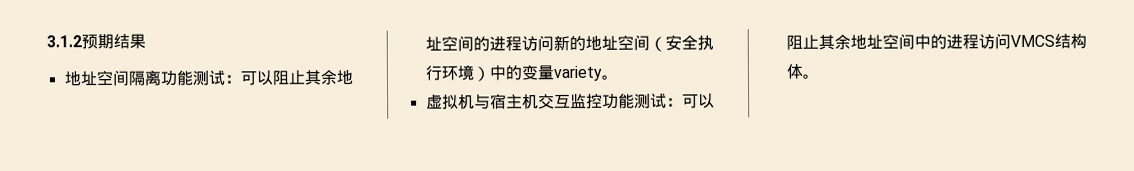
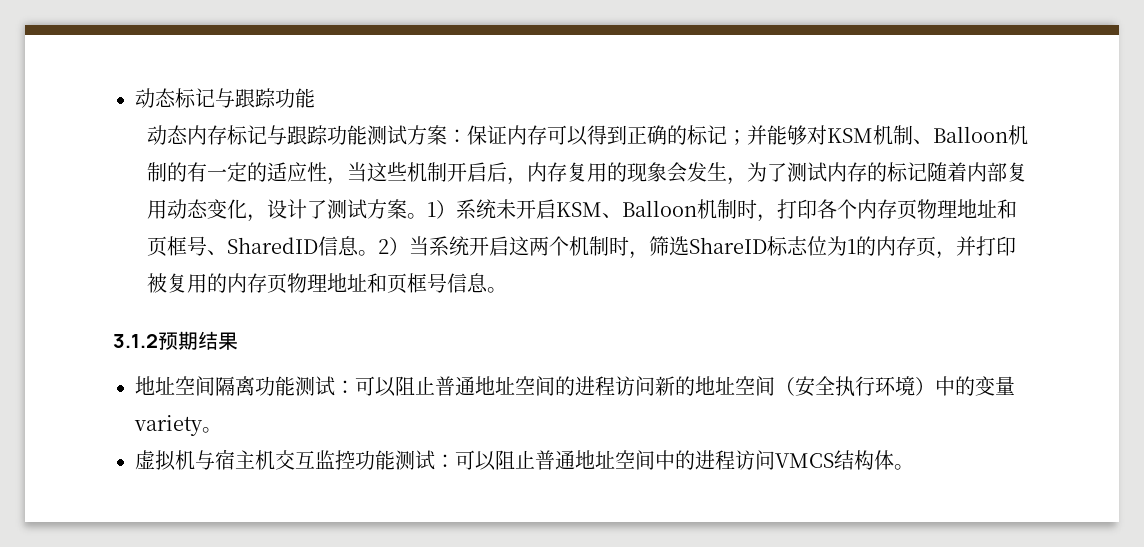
(46, 41) none -> [135,88,315,108] [147,125,1029,146] [147,162,1028,185] [147,199,1018,222] [147,236,1017,259] [147,273,508,293] 动态标记与跟踪功能 // 动态内存标记与跟踪功能测试方案：保证内存可以得到正确的标记；并能够对KSM机制、Balloon机制的有一定的适应性，当这些机制开启后，内存复用的现象会发生，为了测试内存的标记随着内部复用动态变化，设计了测试方案。1）系统未开启KSM、Balloon机制时，打印各个内存页物理地址和页框号、SharedID信息。2）当系统开启这两个机制时，筛选ShareID标志位为1的内存页，并打印被复用的内存页物理地址和页框号信息。 //
[303,70,337,86] 其余 -> [435,376,475,396] 普通
[817,34,851,50] 其余 -> [535,450,575,470] 普通

